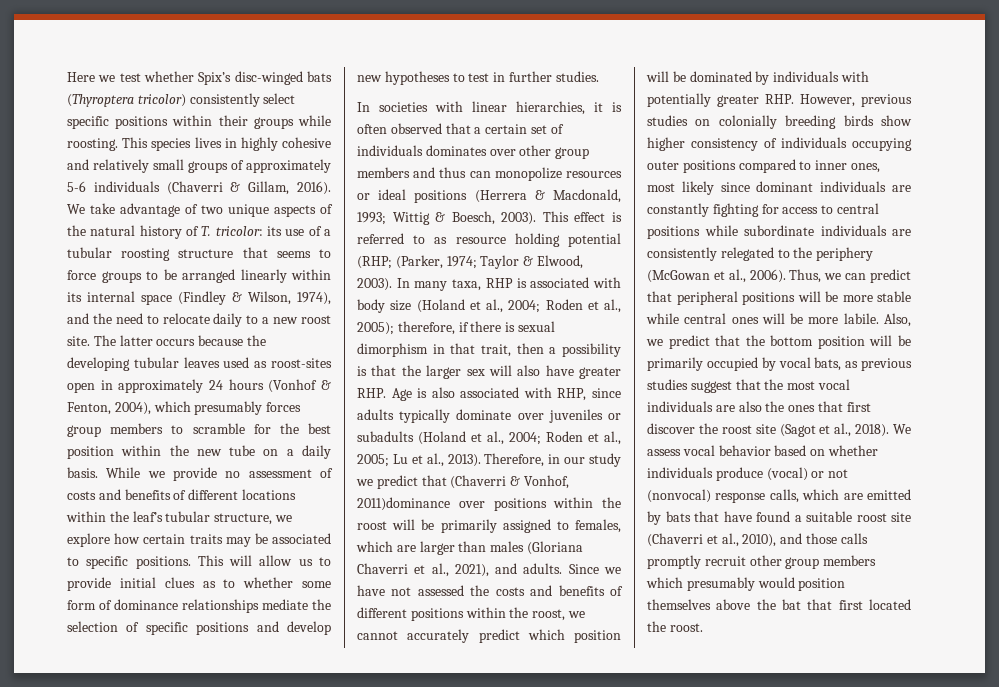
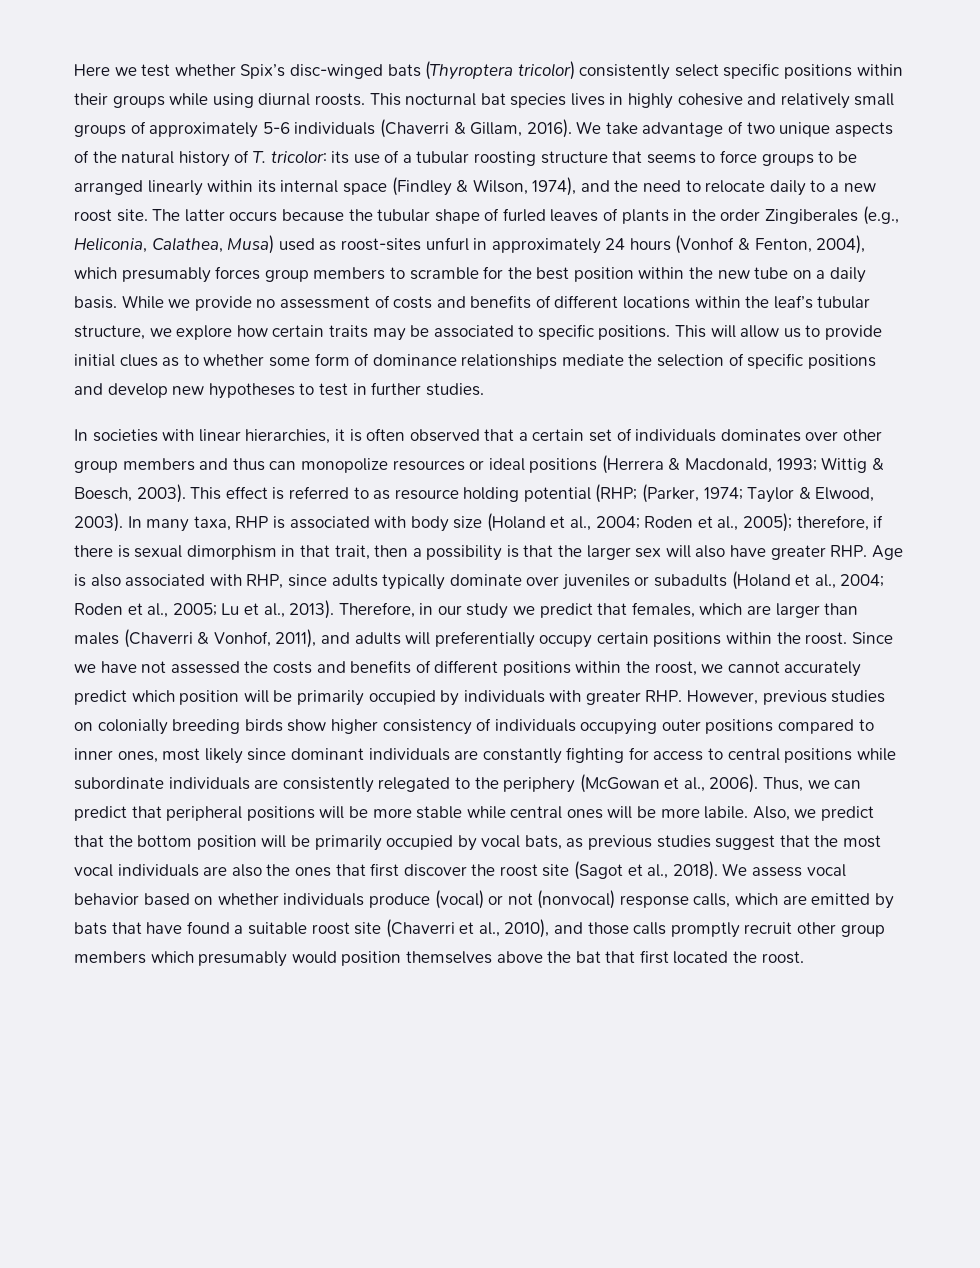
[67,137,149,151] roosting. This -> [212,93,506,108] using diurnal roosts. This nocturnal bat
[67,357,220,371] developing tubular leaves -> [377,206,899,225] [74,235,275,254] tubular shape of furled leaves of plants in the order Zingiberales (e.g., Heliconia, Calathea, Musa)
[67,382,95,393] open -> [425,237,469,251] unfurl
[450,475,569,489] [357,497,621,511] [357,519,569,533] (Chaverri & Vonhof, 2011)dominance over positions within the roost will be primarily assigned to -> (628, 609) none
[526,541,583,555] [357,563,563,577] (Gloriana Chaverri et al., 2021), and adults. -> [123,629,848,648] (Chaverri & Vonhof, 2011), and adults will preferentially occupy certain positions within the roost.
[689,71,752,82] dominated -> [296,690,436,706] primarily occupied
[647,93,711,107] potentially -> (582, 696) none

